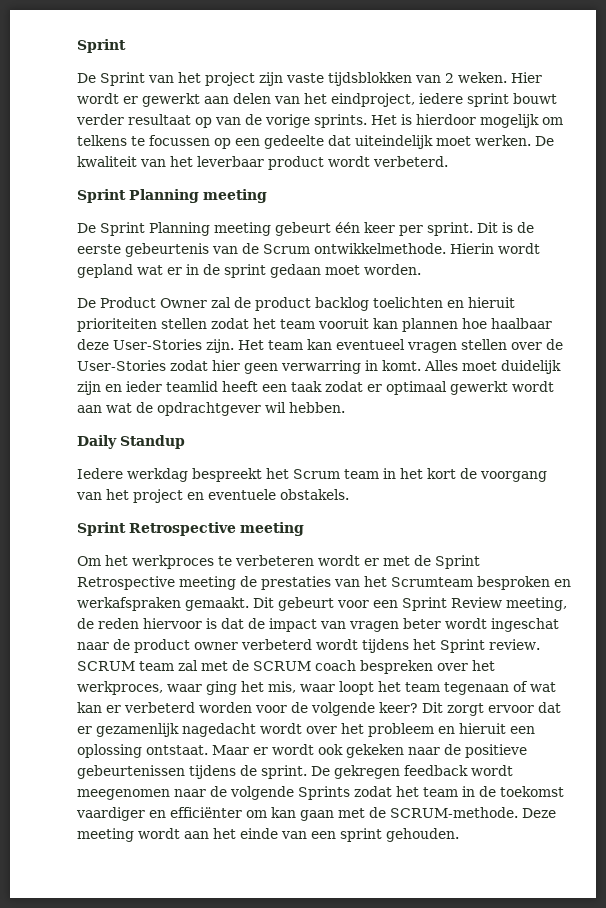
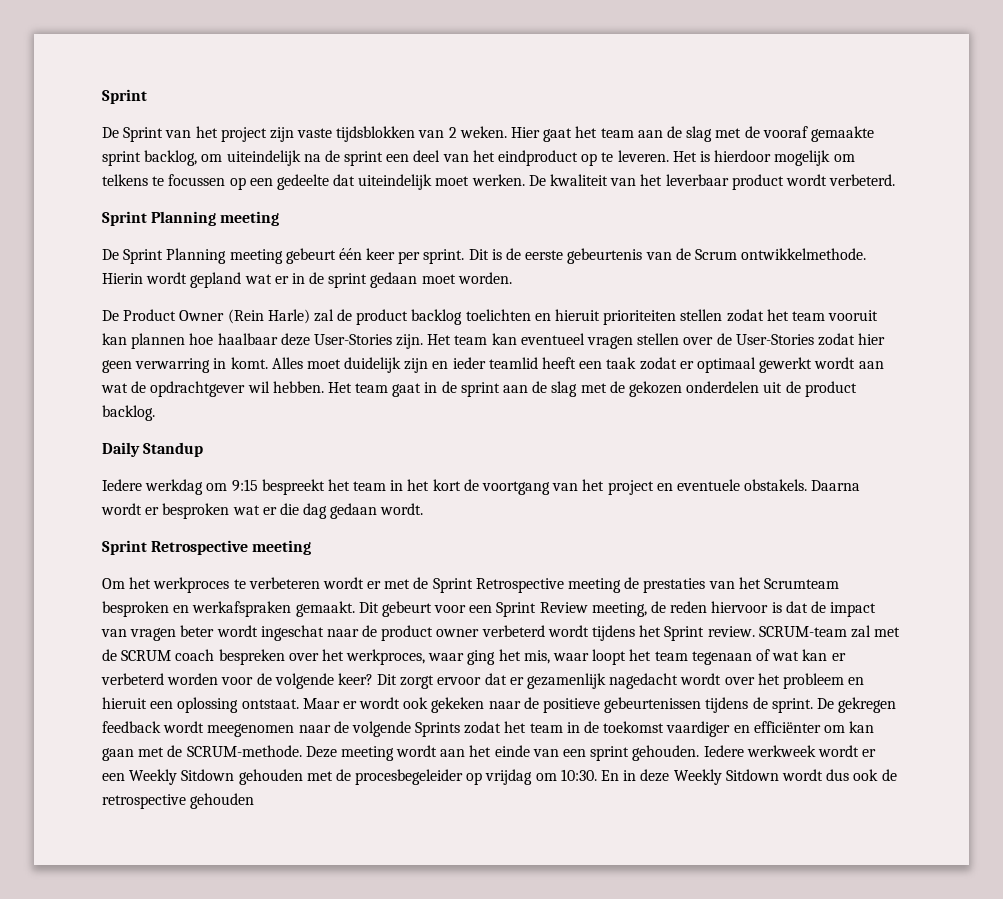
[77,93,557,107] [76,114,367,128] wordt er gewerkt aan delen van het eindproject, iedere sprint bouwt verder resultaat op van de vorige sprints. -> [543,126,874,142] [102,150,669,166] gaat het team aan de slag met de vooraf gemaakte sprint backlog, om uiteindelijk na de sprint een deel van het eindproduct op te leveren.
(207, 303) none -> [227,309,310,324] (Rein Harle)
(345, 407) none -> [327,381,857,397] [102,405,155,421] Het team gaat in de sprint aan de slag met de gekozen onderdelen uit de product backlog.
(188, 475) none -> [206,479,258,492] om 9:15
[293,469,340,479] Scrum -> (350, 485) none
[480,471,547,482] voorgang -> [482,481,551,495] voortgang
(349, 494) none -> [811,480,861,491] [101,503,424,519] Daarna wordt er besproken wat er die dag gedaan wordt.
[77,661,174,671] SCRUM team -> [758,626,847,637] SCRUM-team
(459, 835) none -> [703,745,877,757] [102,769,897,785] [102,793,255,809] Iedere werkweek wordt er een Weekly Sitdown gehouden met de procesbegeleider op vrijdag om 10:30. En in deze Weekly Sitdown wordt dus ook de retrospective gehouden

